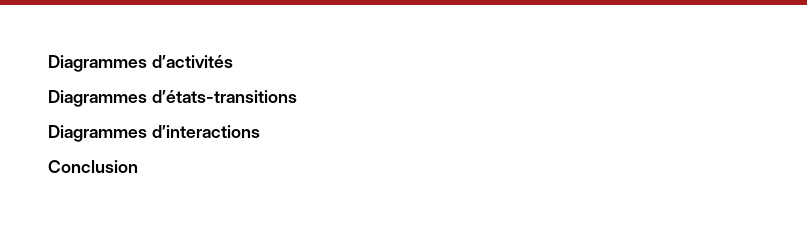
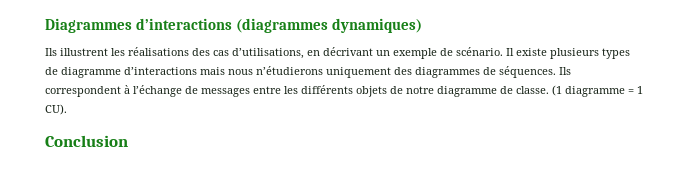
[48,55,233,72] [48,90,297,107] [48,125,260,142] Diagrammes d’activités // Diagrammes d’états-transitions // Diagrammes d’interactions -> [45,18,422,33] [45,47,630,59] [45,66,571,78] [45,85,643,97] [45,104,67,115] Diagrammes d’interactions (diagrammes dynamiques) // Ils illustrent les réalisations des cas d’utilisations, en décrivant un exemple de scénario. Il existe plusieurs types de diagramme d’interactions mais nous n’étudierons uniquement des diagrammes de séquences. Ils correspondent à l’échange de messages entre les différents objets de notre diagramme de classe. (1 diagramme = 1 CU).

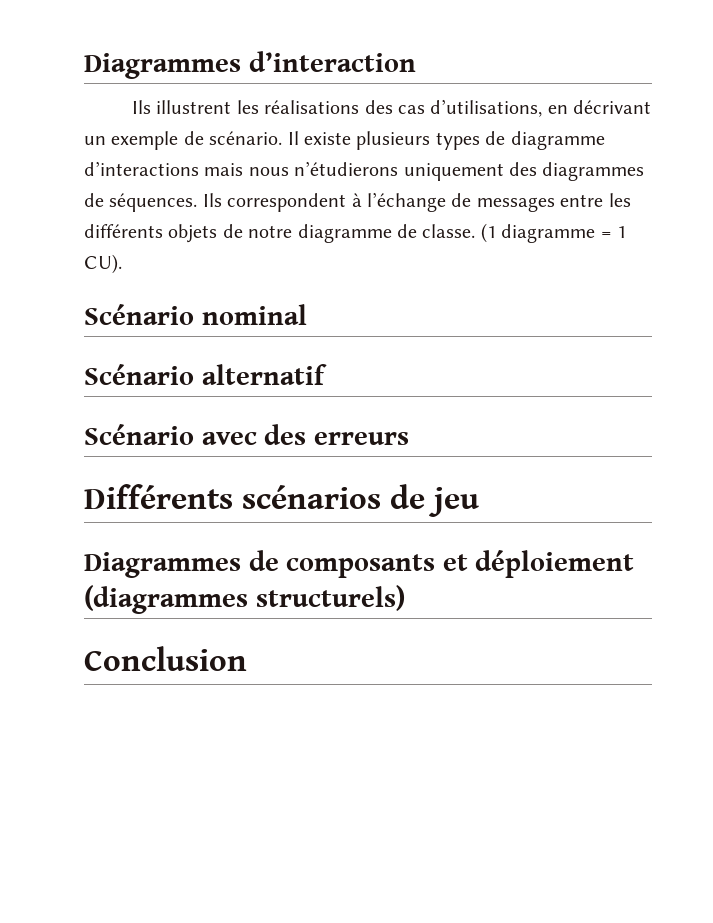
[45,18,422,33] Diagrammes d’interactions (diagrammes dynamiques) -> [84,51,416,79] Diagrammes d’interaction
(67, 109) none -> [84,304,307,325] [84,364,327,385] [84,424,409,445] [84,484,479,517] [84,550,635,578] [84,585,405,614] // Scénario nominal // Scénario alternatif // Scénario avec des erreurs // Différents scénarios de jeu // Diagrammes de composants et déploiement (diagrammes structurels)

